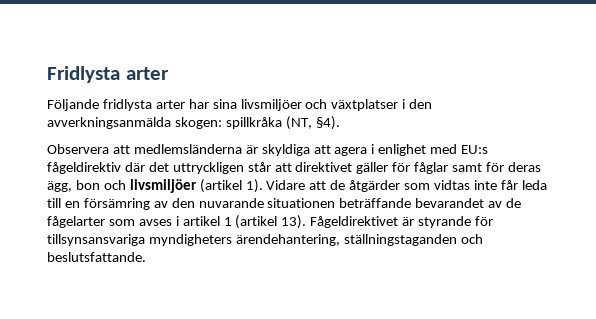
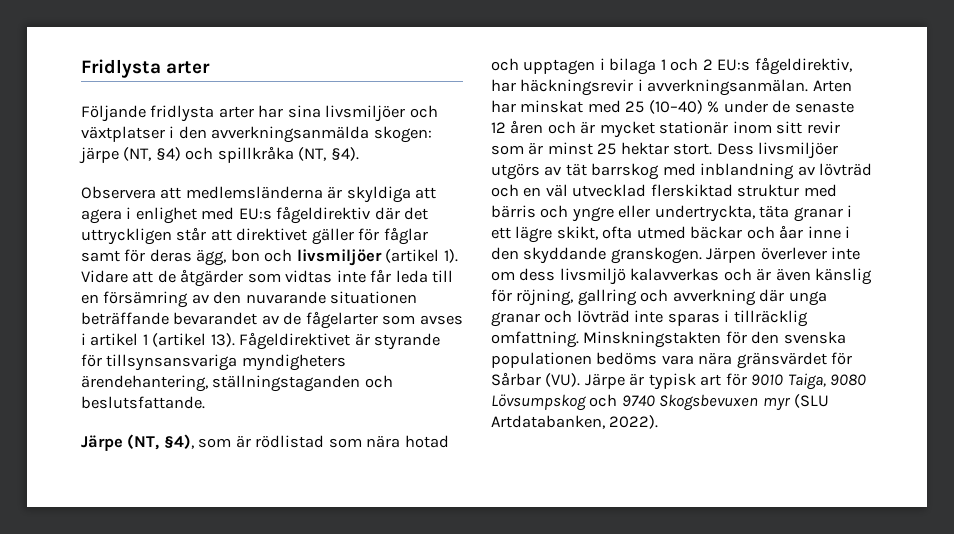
(222, 123) none -> [79,147,214,164] järpe (NT, §4) och
(146, 257) none -> [81,434,449,451] [491,57,852,75] [491,79,852,96] [491,100,854,114] [491,120,840,138] [491,142,839,159] [491,163,873,180] [491,184,837,197] [491,205,853,222] [491,225,851,243] [491,247,861,264] [491,268,873,285] [491,289,827,306] [491,310,808,327] [491,331,846,348] [491,352,853,369] [491,372,867,390] [491,394,830,411] [491,415,659,429] // Järpe (NT, §4), som är rödlistad som nära hotad och upptagen i bilaga 1 och 2 EU:s fågeldirektiv, har häckningsrevir i avverkningsanmälan. Arten har minskat med 25 (10–40) % under de senaste 12 åren och är mycket stationär inom sitt revir som är minst 25 hektar stort. Dess livsmiljöer utgörs av tät barrskog med inblandning av lövträd och en väl utvecklad flerskiktad struktur med bärris och yngre eller undertryckta, täta granar i ett lägre skikt, ofta utmed bäckar och åar inne i den skyddande granskogen. Järpen överlever inte om dess livsmiljö kalavverkas och är även känslig för röjning, gallring och avverkning där unga granar och lövträd inte sparas i tillräcklig omfattning. Minskningstakten för den svenska populationen bedöms vara nära gränsvärdet för Sårbar (VU). Järpe är typisk art för 9010 Taiga, 9080 Lövsumpskog och 9740 Skogsbevuxen myr (SLU Artdatabanken, 2022).

